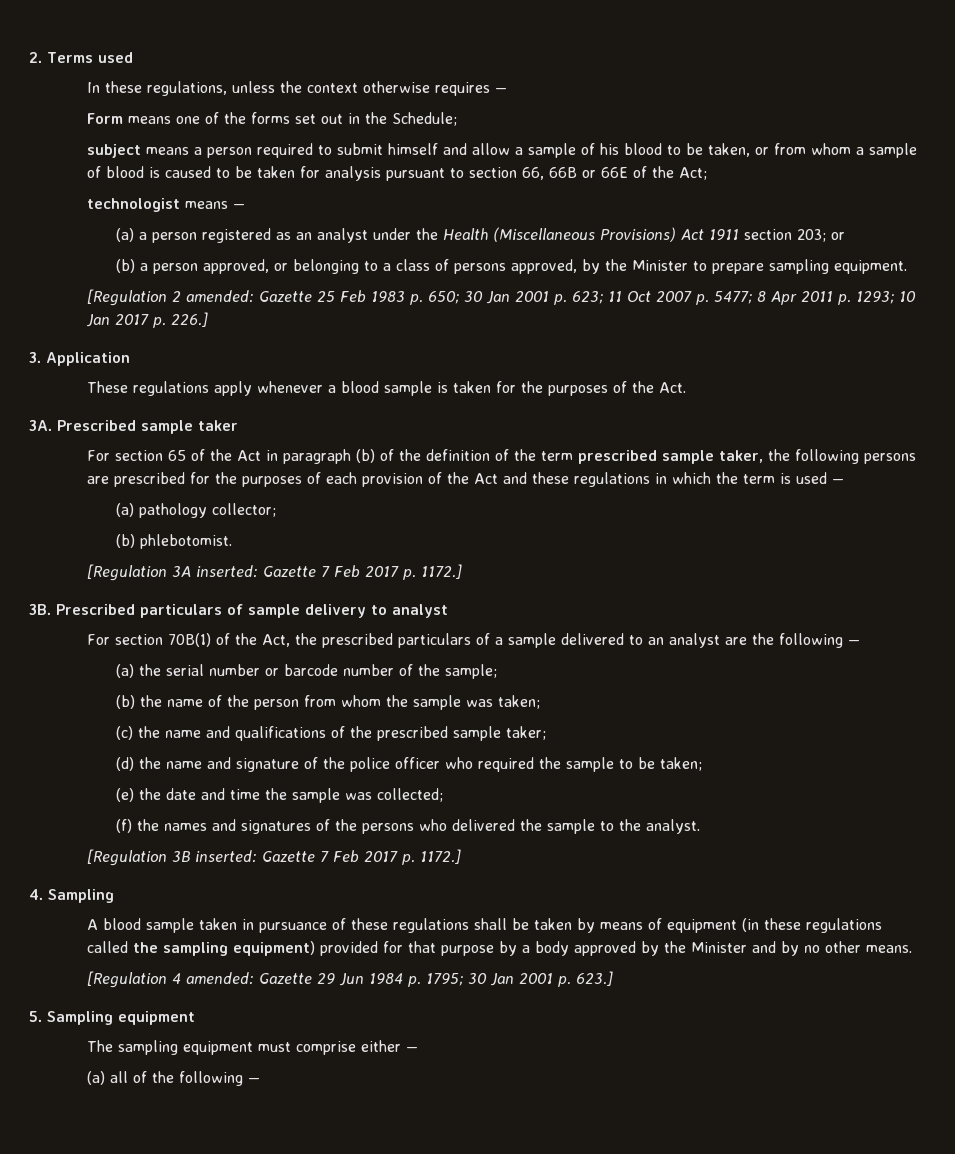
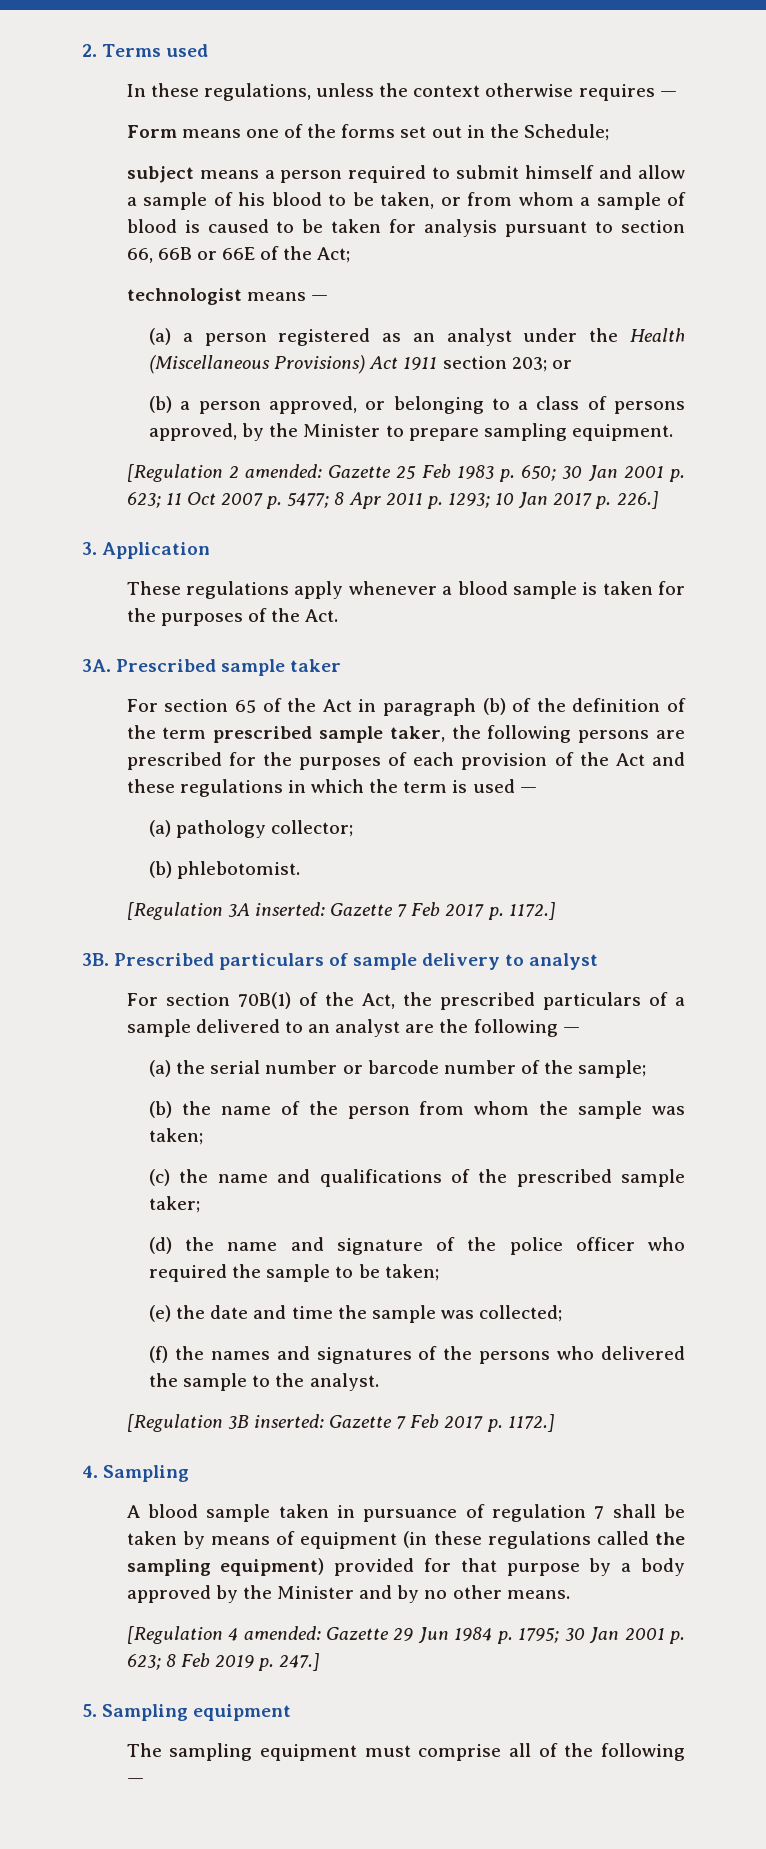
[350,918,469,933] these regulations -> [491,1504,605,1522] regulation 7
[575,971,613,986] 623.] -> [126,1653,321,1671] 623; 8 Feb 2019 p. 247.]
[360,1040,418,1052] [86,1071,105,1085] either — // (a) -> (502, 1752) none

